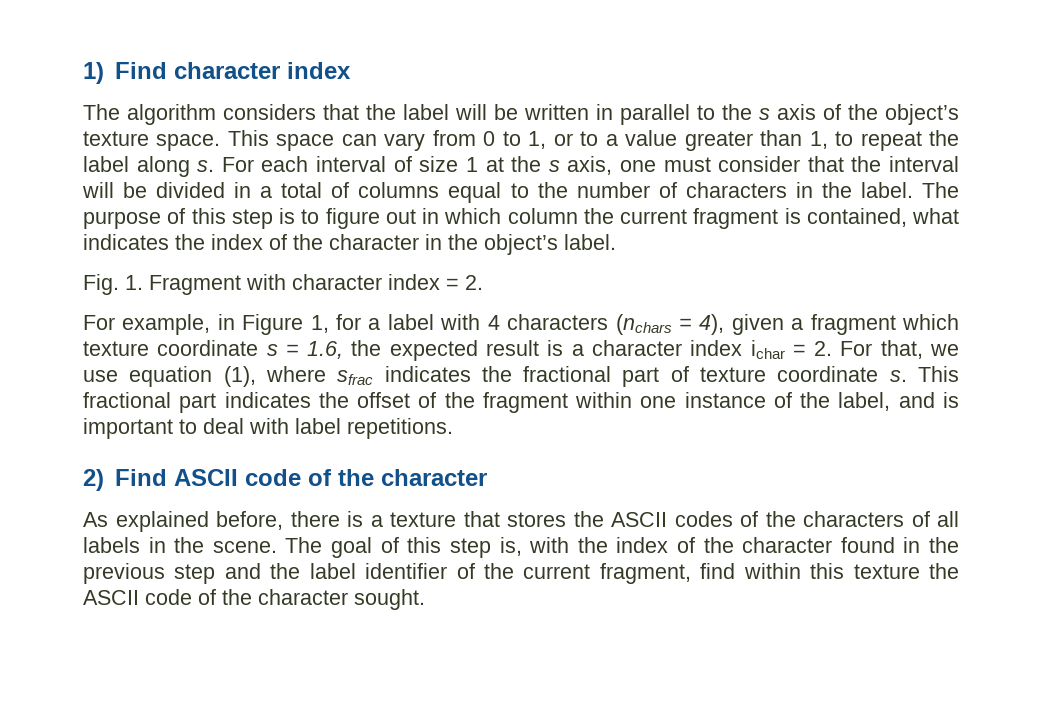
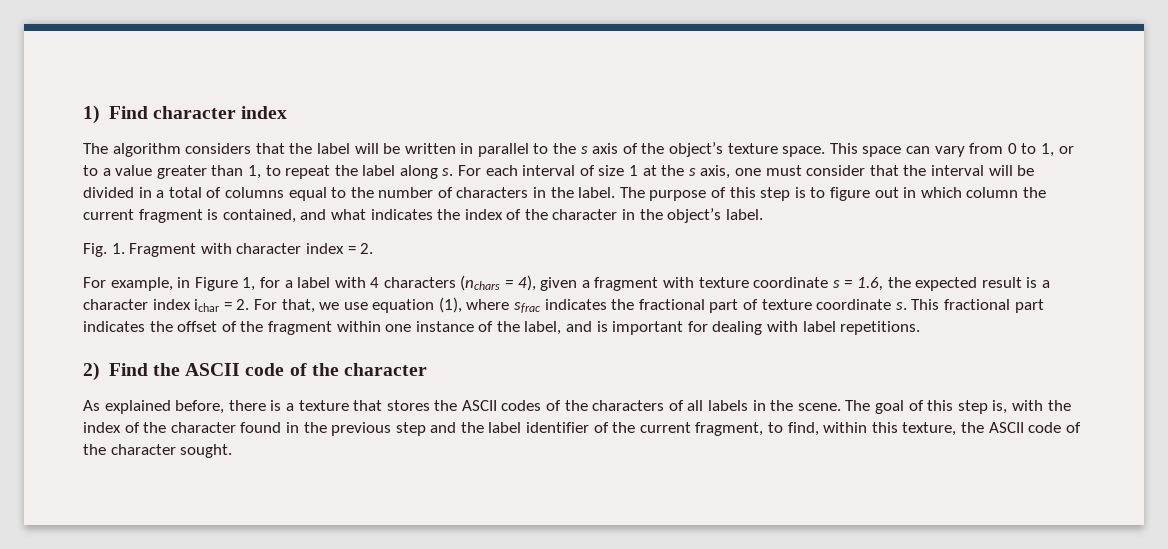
(907, 217) none -> [300,209,327,220] and
[901,314,959,330] which -> [663,277,695,288] with
[179,418,244,434] to deal -> [687,321,763,335] for dealing
(167, 477) none -> [152,363,180,376] the
[700,563,736,579] find -> [768,422,819,436] to find,
[853,564,920,579] texture -> [902,422,957,436] texture,

